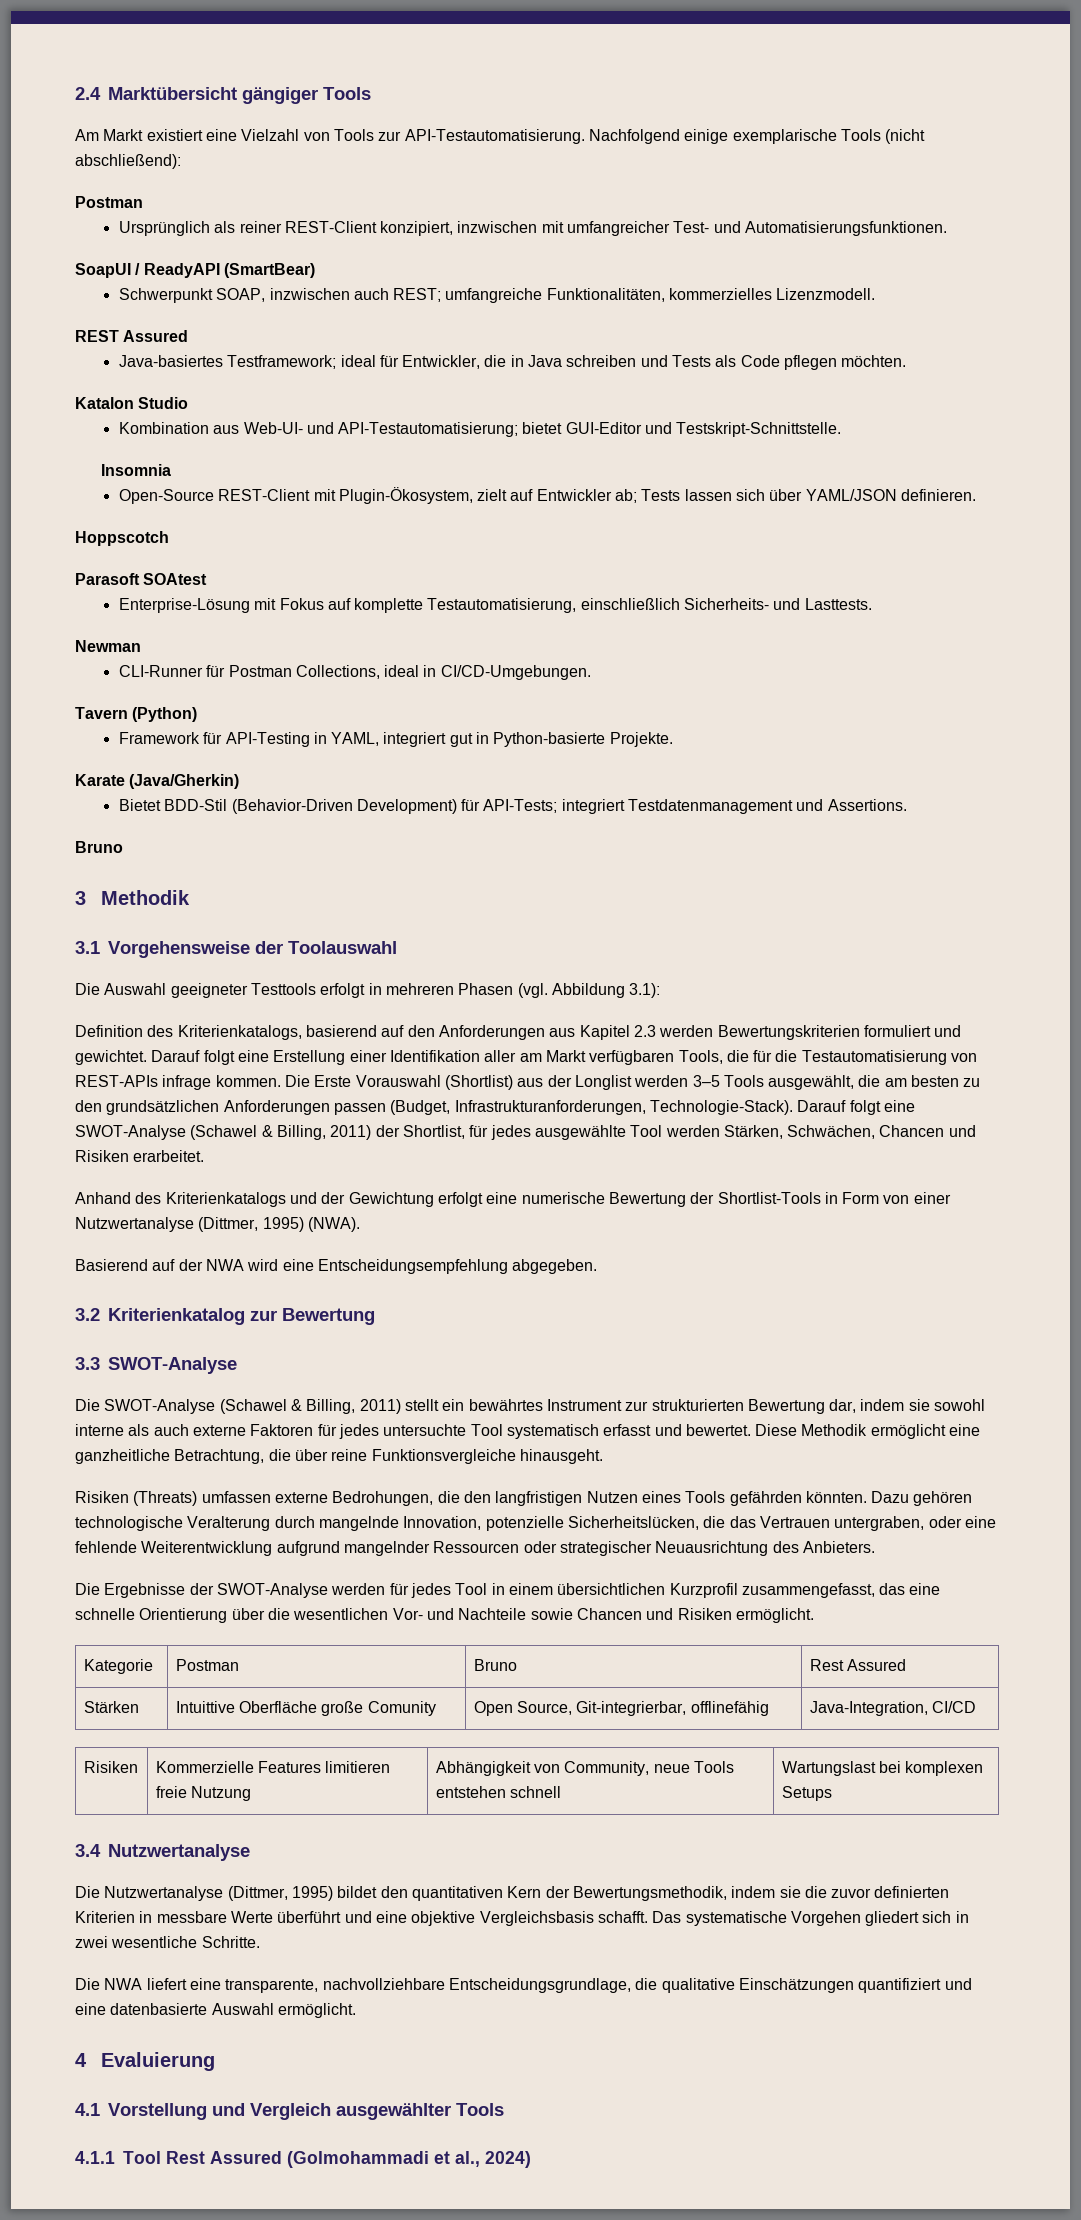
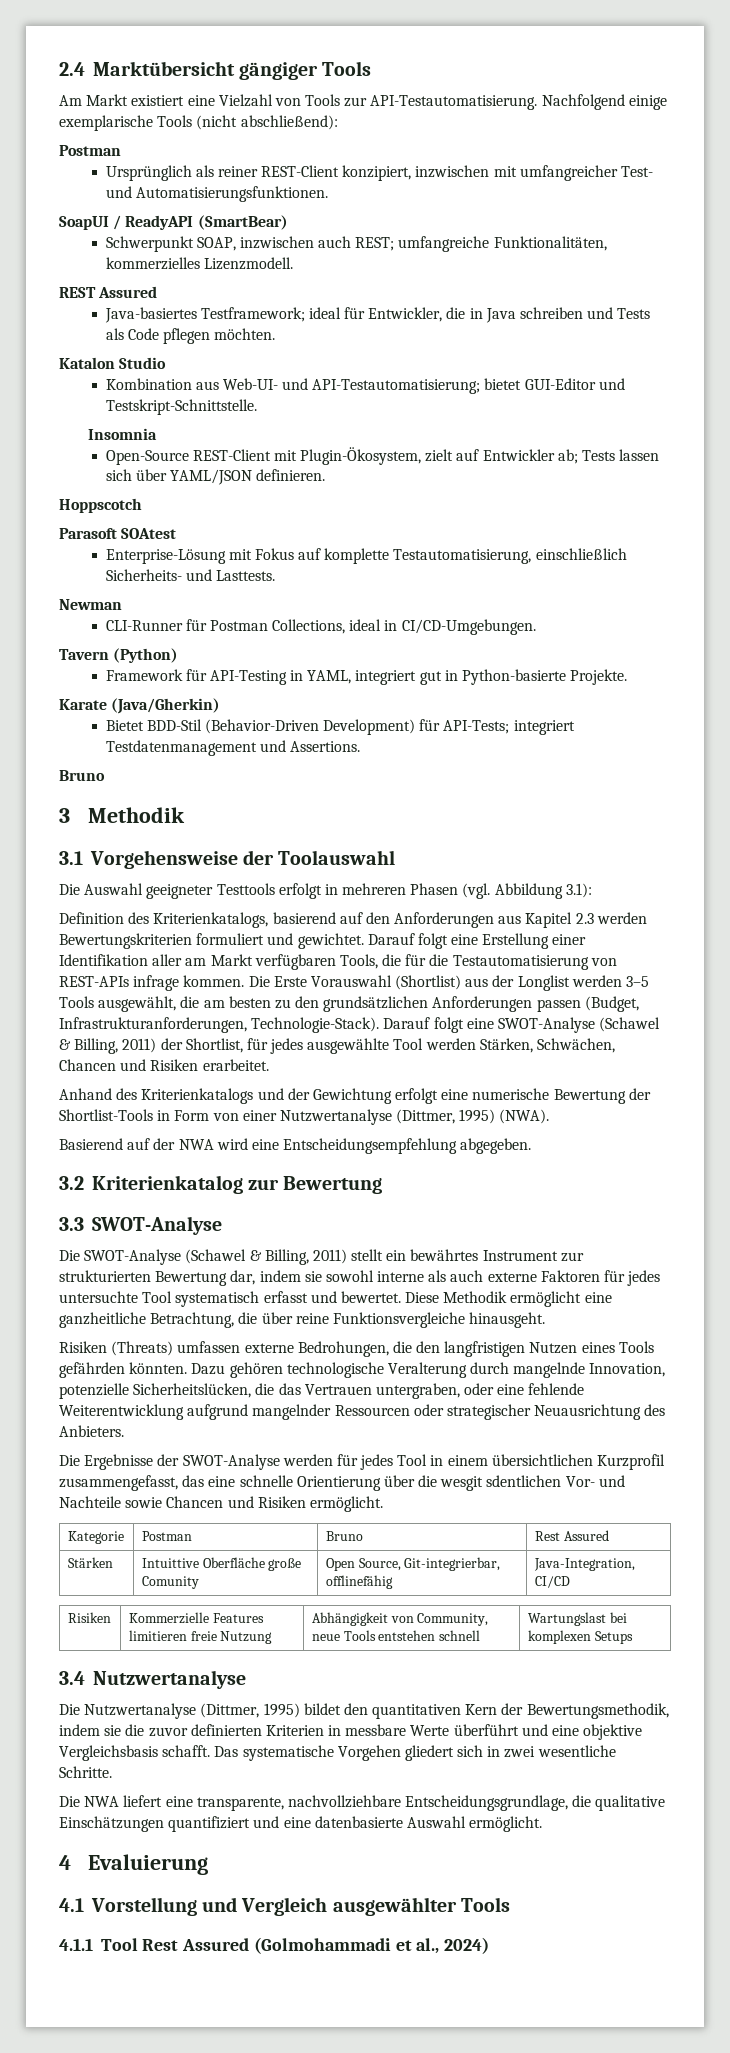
[293,1608,389,1620] wesentlichen -> [440,1475,562,1491] wesgit sdentlichen

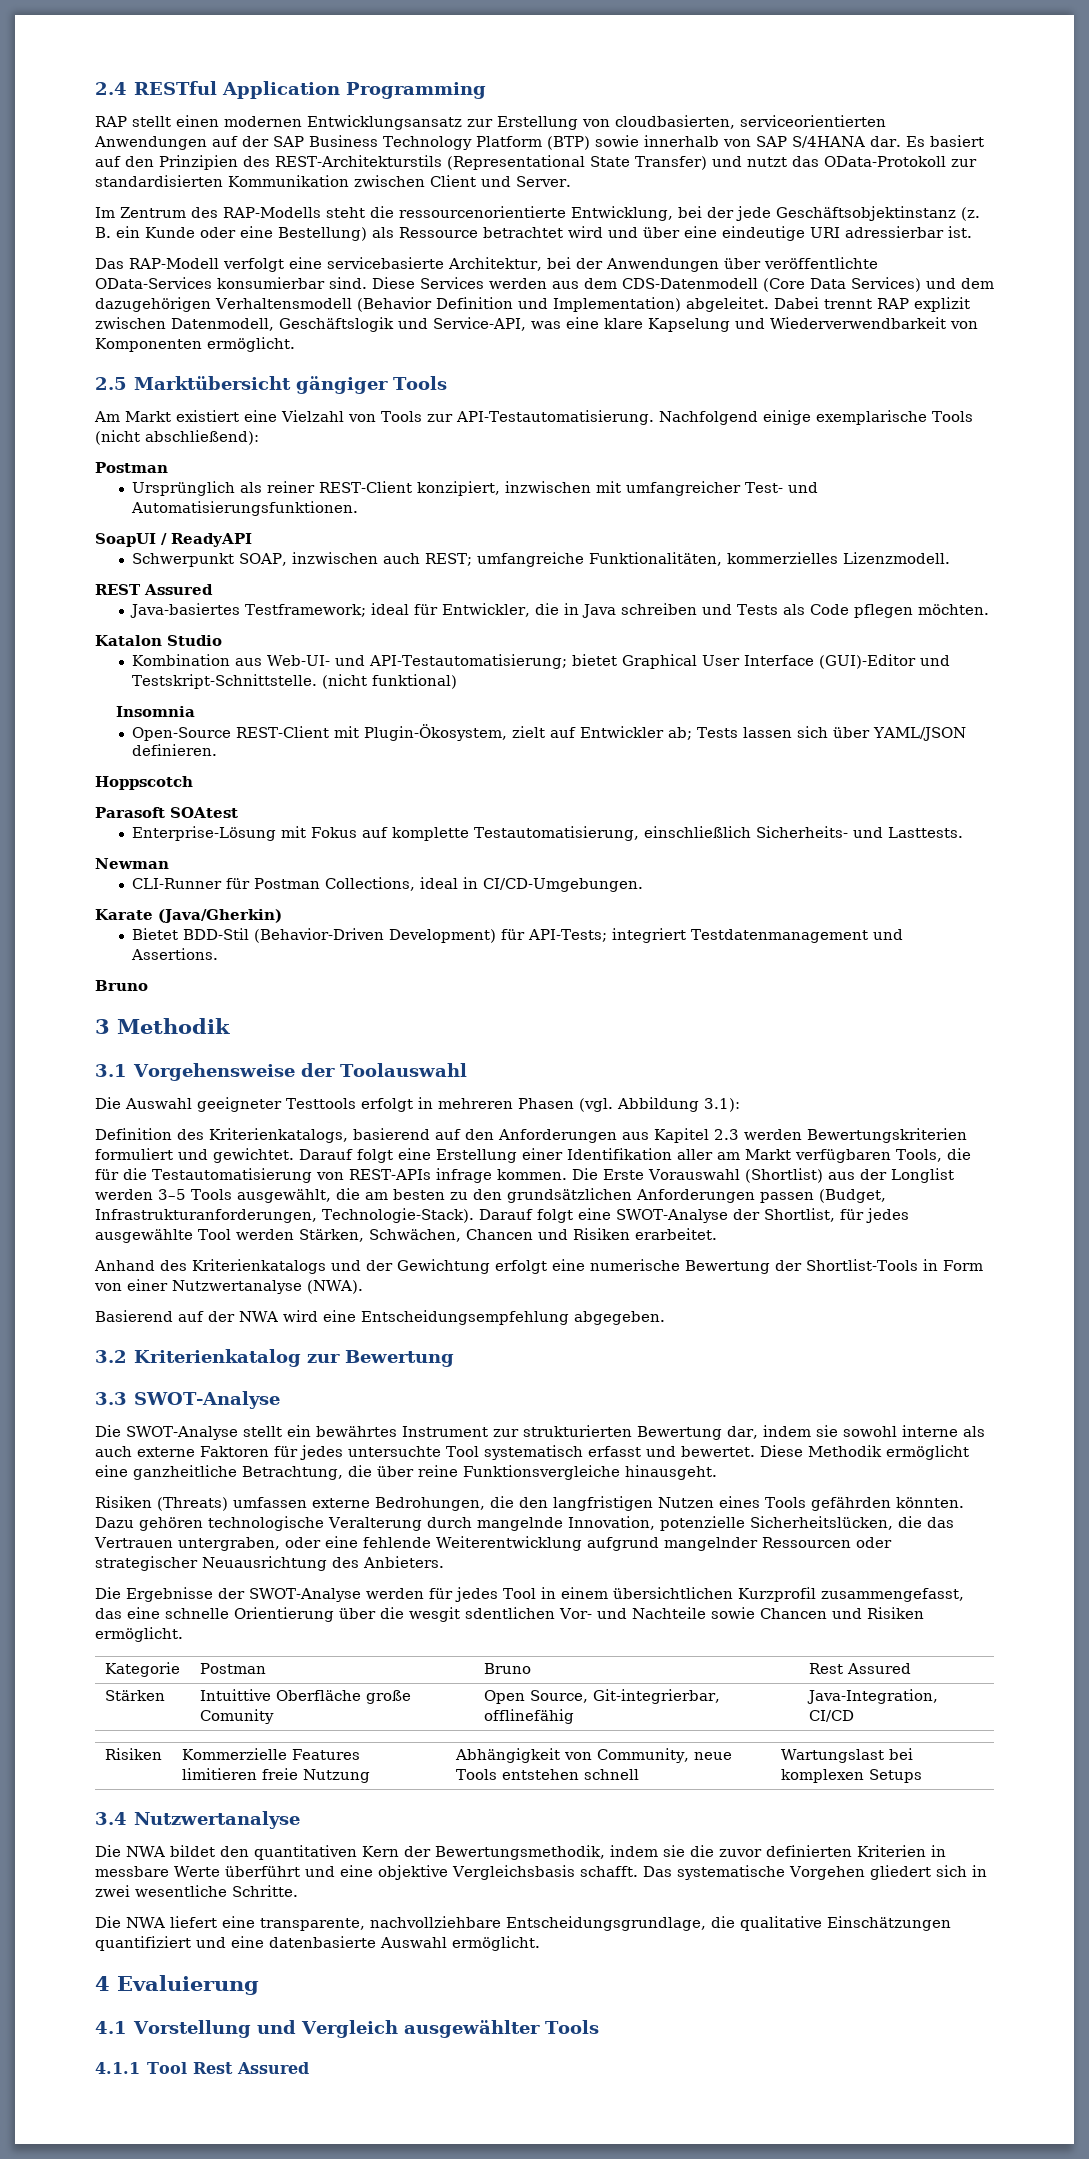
(85, 69) none -> [134,81,487,99] [95,115,886,130] [94,135,984,150] [95,155,977,170] [95,175,571,187] [95,206,980,221] [95,226,972,241] [95,257,878,272] [95,277,994,292] [95,297,970,312] [95,317,978,332] [95,337,295,352] [95,377,127,390] RESTful Application Programming // RAP stellt einen modernen Entwicklungsansatz zur Erstellung von cloudbasierten, serviceorientierten Anwendungen auf der SAP Business Technology Platform (BTP) sowie innerhalb von SAP S/4HANA dar. Es basiert auf den Prinzipien des REST-Architekturstils (Representational State Transfer) und nutzt das OData-Protokoll zur standardisierten Kommunikation zwischen Client und Server. // Im Zentrum des RAP-Modells steht die ressourcenorientierte Entwicklung, bei der jede Geschäftsobjektinstanz (z. B. ein Kunde oder eine Bestellung) als Ressource betrachtet wird und über eine eindeutige URI adressierbar ist. // Das RAP-Modell verfolgt eine servicebasierte Architektur, bei der Anwendungen über veröffentlichte OData-Services konsumierbar sind. Diese Services werden aus dem CDS-Datenmodell (Core Data Services) und dem dazugehörigen Verhaltensmodell (Behavior Definition und Implementation) abgeleitet. Dabei trennt RAP explizit zwischen Datenmodell, Geschäftslogik und Service-API, was eine klare Kapselung und Wiederverwendbarkeit von Komponenten ermöglicht. // 2.5
[197,215,288,230] (SmartBear) -> (252, 540) none
[524,378,596,390] GUI-Editor -> [622,654,917,669] Graphical User Interface (GUI)-Editor
(257, 407) none -> [322,674,458,689] (nicht funktional)
[59,648,179,663] [105,669,628,685] // Tavern (Python) // Framework für API-Testing in YAML, integriert gut in Python-basierte Projekte. -> (644, 885) none
[599,1017,661,1032] [59,1038,157,1054] (Schawel & Billing, 2011) -> (728, 1216) none
[396,1109,496,1124] (Dittmer, 1995) -> (302, 1287) none
[185,1249,347,1265] (Schawel & Billing, 2011) -> (238, 1433) none
[84,1703,300,1719] Nutzwertanalyse (Dittmer, 1995) -> [126,1846,165,1857] NWA
[253,1937,490,1954] (Golmohammadi et al., 2024) -> (310, 2068) none

